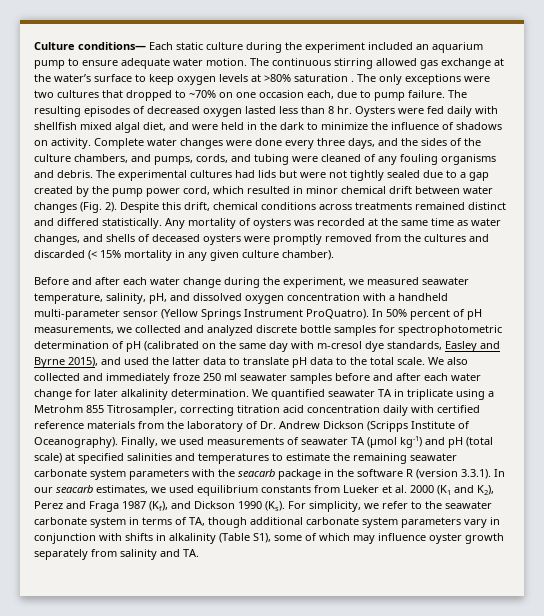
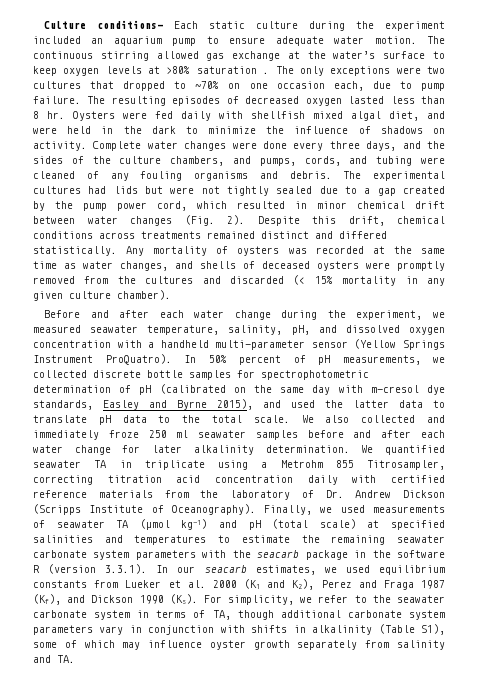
[184,325,253,336] and analyzed -> (87, 374) none

